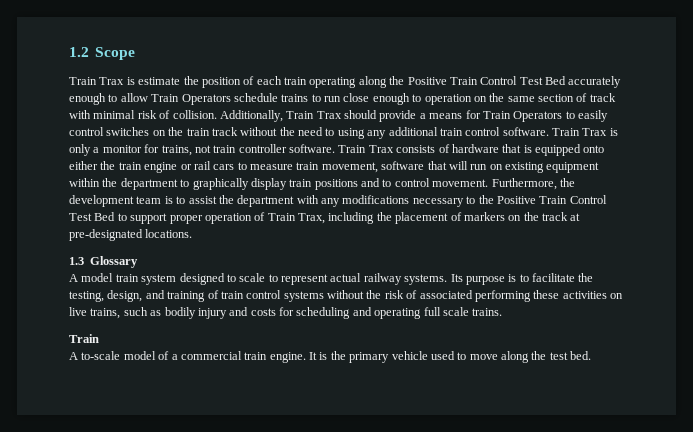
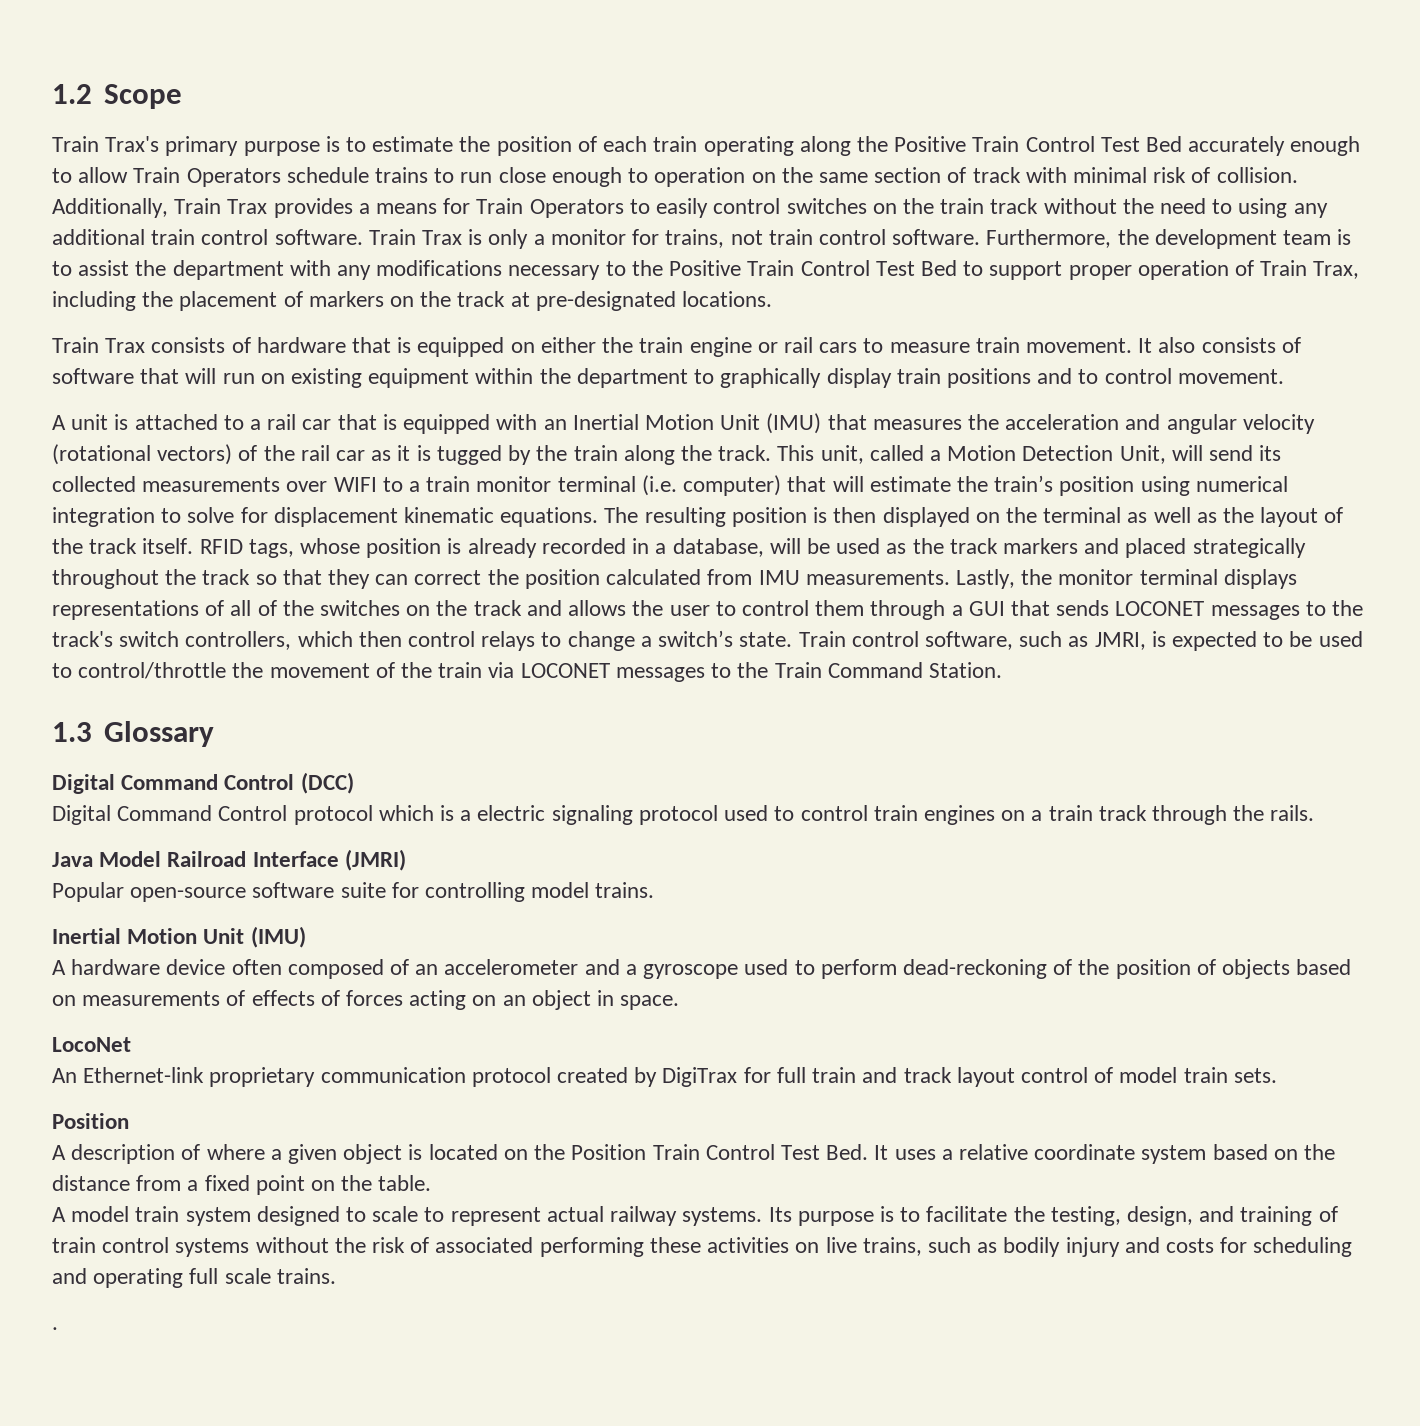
[99,77,135,85] Trax is -> [105,136,367,156] Trax's primary purpose is to
[344,110,417,122] should provide -> [273,198,353,218] provides
[238,144,605,156] [69,161,600,173] [69,178,489,190] controller software. Train Trax consists of hardware that is equipped onto either the train engine or rail cars to measure train movement, software that will run on existing equipment within the department to graphically display train positions and to control movement. -> [818,229,981,245] control software.
[69,256,139,268] 1.3 Glossary -> [52,337,1301,357] [52,368,1284,388] [52,413,1315,434] [52,444,1282,465] [52,475,1288,496] [52,507,1344,527] [52,538,1306,558] [52,569,1297,589] [52,600,1364,620] [52,630,1363,651] [52,662,1002,682] [52,721,214,747] [52,772,354,794] [52,805,1315,825] [52,849,406,871] [52,882,655,902] [52,926,306,948] [52,959,1352,979] [52,990,680,1010] [52,1037,131,1052] [52,1067,1277,1087] [52,1113,129,1129] [52,1144,1336,1164] [52,1175,432,1195] Train Trax consists of hardware that is equipped on either the train engine or rail cars to measure train movement. It also consists of software that will run on existing equipment within the department to graphically display train positions and to control movement. // A unit is attached to a rail car that is equipped with an Inertial Motion Unit (IMU) that measures the acceleration and angular velocity (rotational vectors) of the rail car as it is tugged by the train along the track. This unit, called a Motion Detection Unit, will send its collected measurements over WIFI to a train monitor terminal (i.e. computer) that will estimate the train’s position using numerical integration to solve for displacement kinematic equations. The resulting position is then displayed on the terminal as well as the layout of the track itself. RFID tags, whose position is already recorded in a database, will be used as the track markers and placed strategically throughout the track so that they can correct the position calculated from IMU measurements. Lastly, the monitor terminal displays representations of all of the switches on the track and allows the user to control them through a GUI that sends LOCONET messages to the track's switch controllers, which then control relays to change a switch’s state. Train control software, such as JMRI, is expected to be used to control/throttle the movement of the train via LOCONET messages to the Train Command Station. // 1.3 Glossary // Digital Command Control (DCC) // Digital Command Control protocol which is a electric signaling protocol used to control train engines on a train track through the rails. // Java Model Railroad Interface (JMRI) // Popular open-source software suite for controlling model trains. // Inertial Motion Unit (IMU) // A hardware device often composed of an accelerometer and a gyroscope used to perform dead-reckoning of the position of objects based on measurements of effects of forces acting on an object in space. // LocoNet // An Ethernet-link proprietary communication protocol created by DigiTrax for full train and track layout control of model train sets. // Position // A description of where a given object is located on the Position Train Control Test Bed. It uses a relative coordinate system based on the distance from a fixed point on the table.
[69,334,99,343] [69,351,592,363] Train // A to-scale model of a commercial train engine. It is the primary vehicle used to move along the test bed. -> [52,1327,58,1330] .

